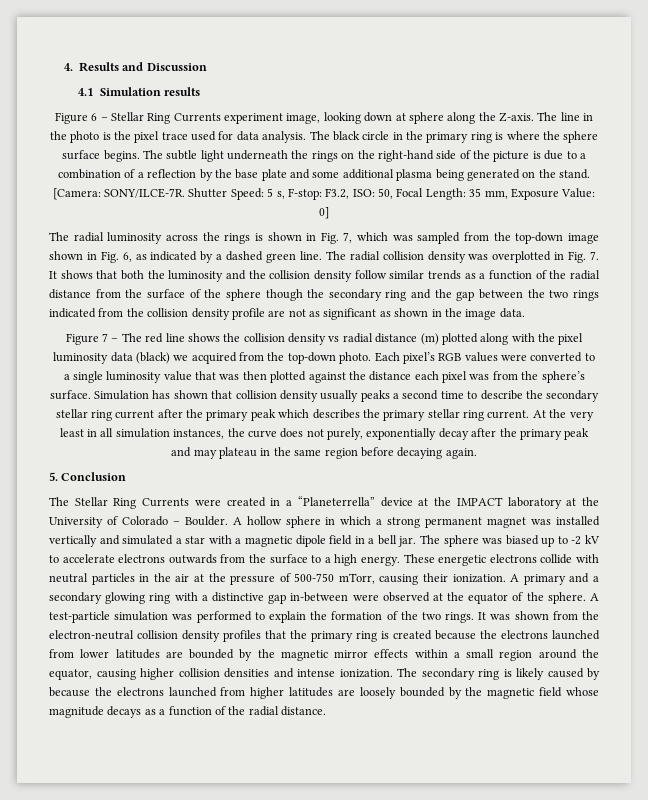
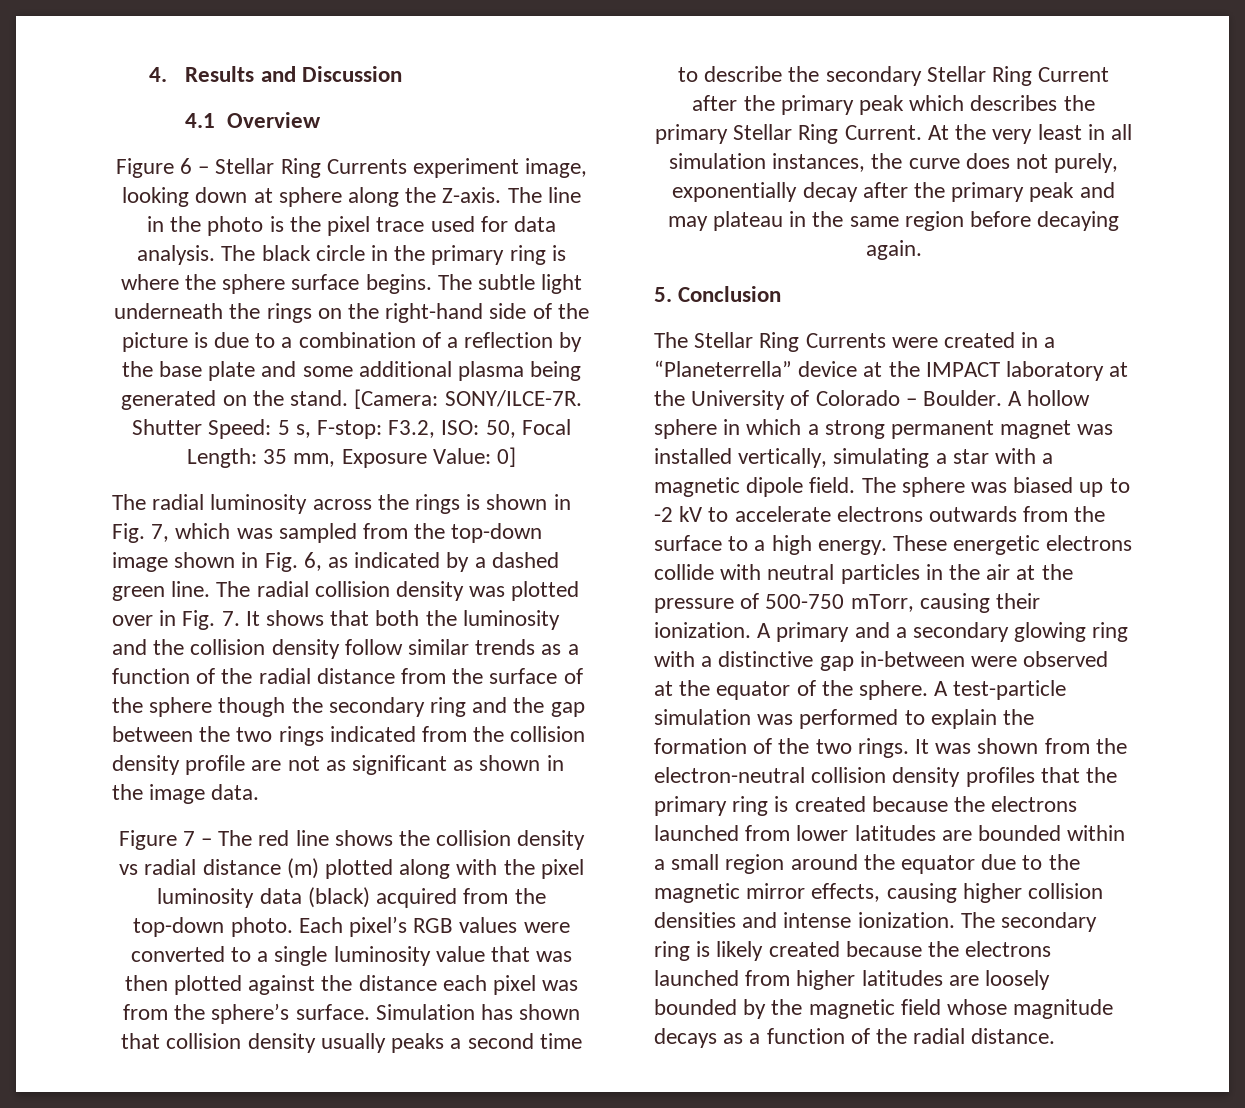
[99,87,200,96] Simulation results -> [226,112,321,128] Overview
[492,251,552,263] overplotted -> [511,581,580,601] [112,615,153,626] plotted over
[173,355,189,361] we -> (370, 897) none
[55,409,155,421] stellar ring current -> [926,66,1110,86] Stellar Ring Current
[427,409,530,421] stellar ring current. -> [733,124,922,144] Stellar Ring Current.
[49,535,174,547] vertically and simulated -> [738,448,930,468] vertically, simulating
[329,535,417,547] field in a bell jar. -> [809,477,856,493] field.
[239,649,409,661] by the magnetic mirror effects -> (1062, 833) none
[49,669,92,680] equator, -> [901,854,1080,874] [654,883,881,903] equator due to the magnetic mirror effects,
[547,668,600,680] caused by -> [768,941,840,957] created

